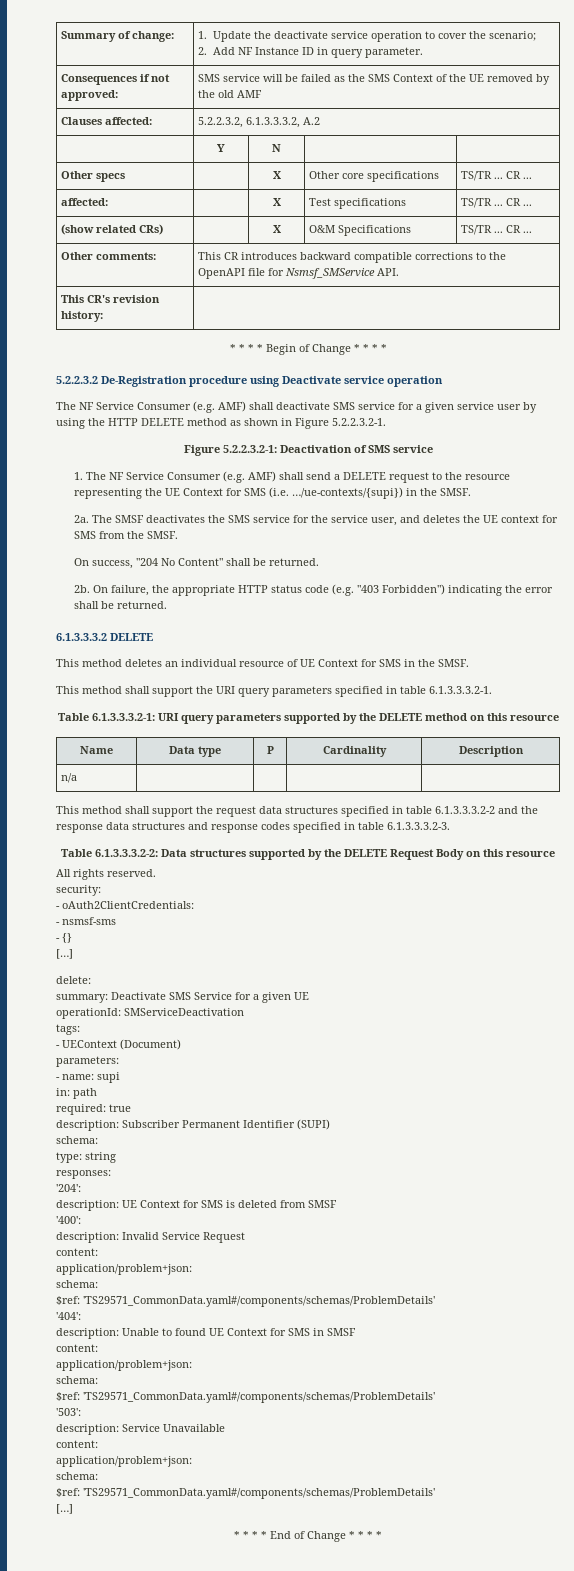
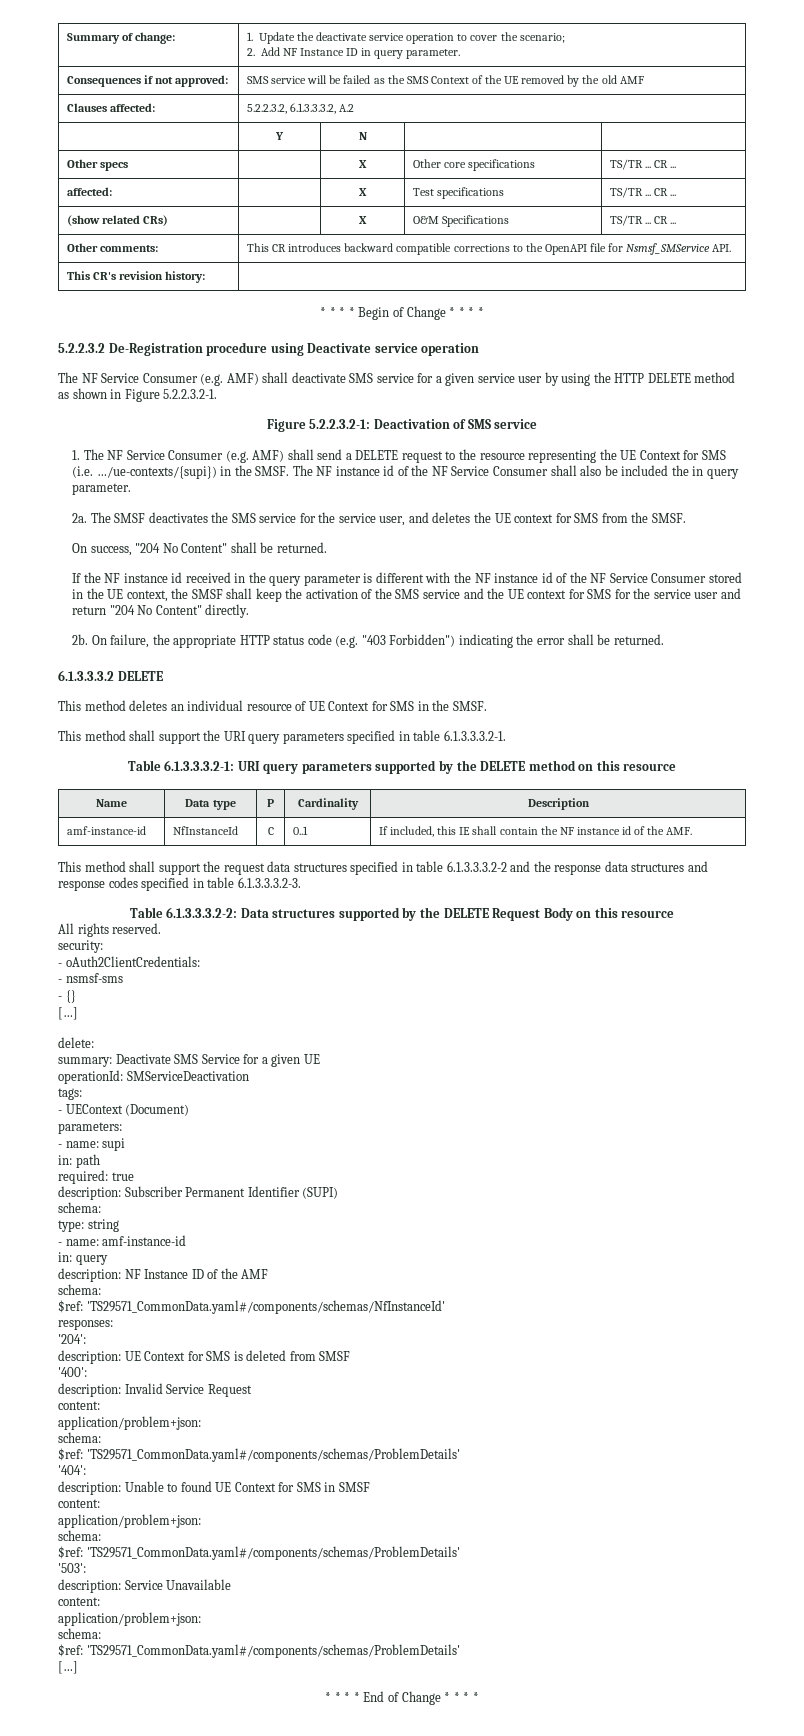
(472, 492) none -> [292,465,739,479] [72,483,132,495] The NF instance id of the NF Service Consumer shall also be included the in query parameter.
(320, 562) none -> [72,572,742,586] [72,588,741,602] [72,604,250,618] // If the NF instance id received in the query parameter is different with the NF instance id of the NF Service Consumer stored in the UE context, the SMSF shall keep the activation of the SMS service and the UE context for SMS for the service user and return "204 No Content" directly.
[61,773,78,783] n/a | | | | -> [67,826,147,835] [173,826,239,835] [267,827,274,835] [293,826,309,835] [379,826,693,837] amf-instance-id | NfInstanceId | C | 0..1 | If included, this IE shall contain the NF instance id of the AMF.
(116, 1157) none -> [58,1235,187,1246] [58,1252,108,1265] [58,1268,269,1282] [58,1284,101,1295] [58,1300,445,1314] // - name: amf-instance-id // in: query // description: NF Instance ID of the AMF // schema: // $ref: 'TS29571_CommonData.yaml#/components/schemas/NfInstanceId'

